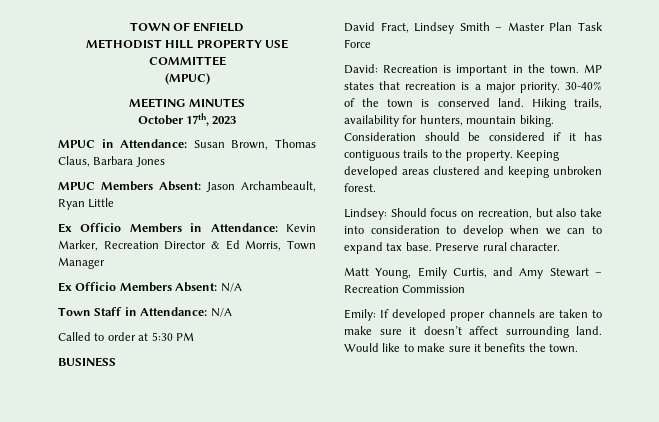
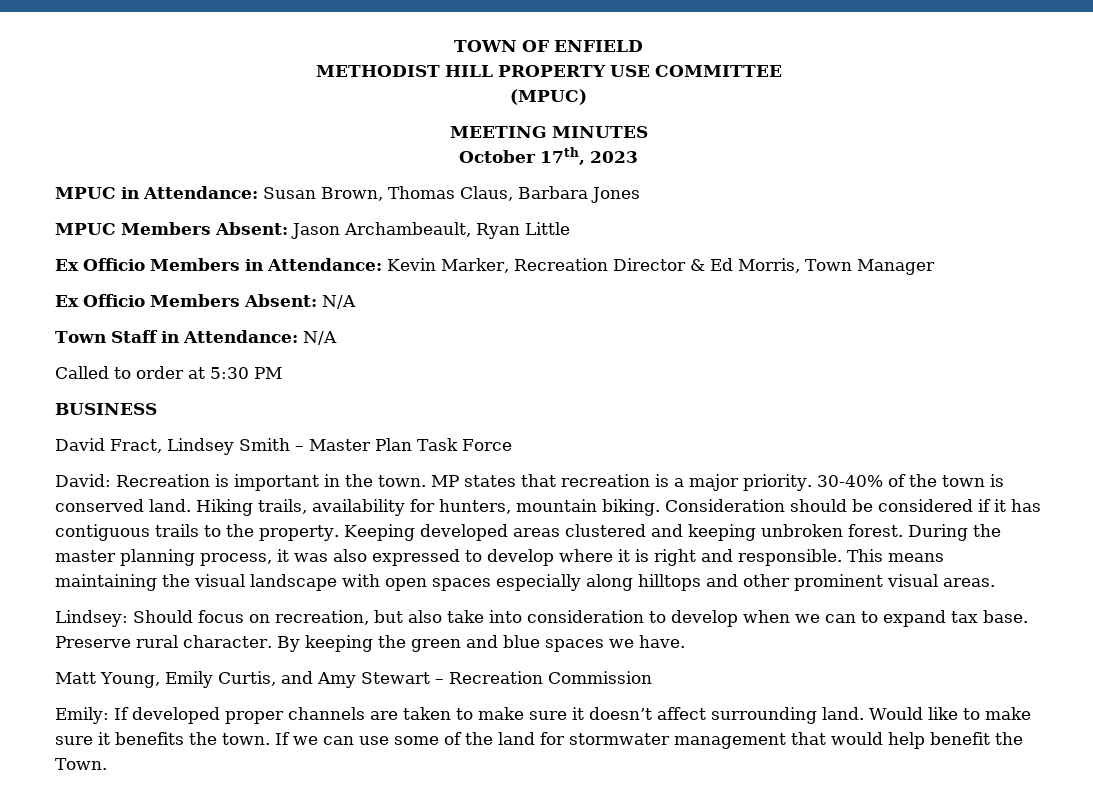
(376, 187) none -> [907,524,1001,541] [55,549,944,566] [55,574,995,591] During the master planning process, it was also expressed to develop where it is right and responsible. This means maintaining the visual landscape with open spaces especially along hilltops and other prominent visual areas.
(560, 246) none -> [276,635,685,652] By keeping the green and blue spaces we have.
(578, 348) none -> [275,732,1023,749] [55,758,107,770] If we can use some of the land for stormwater management that would help benefit the Town.

